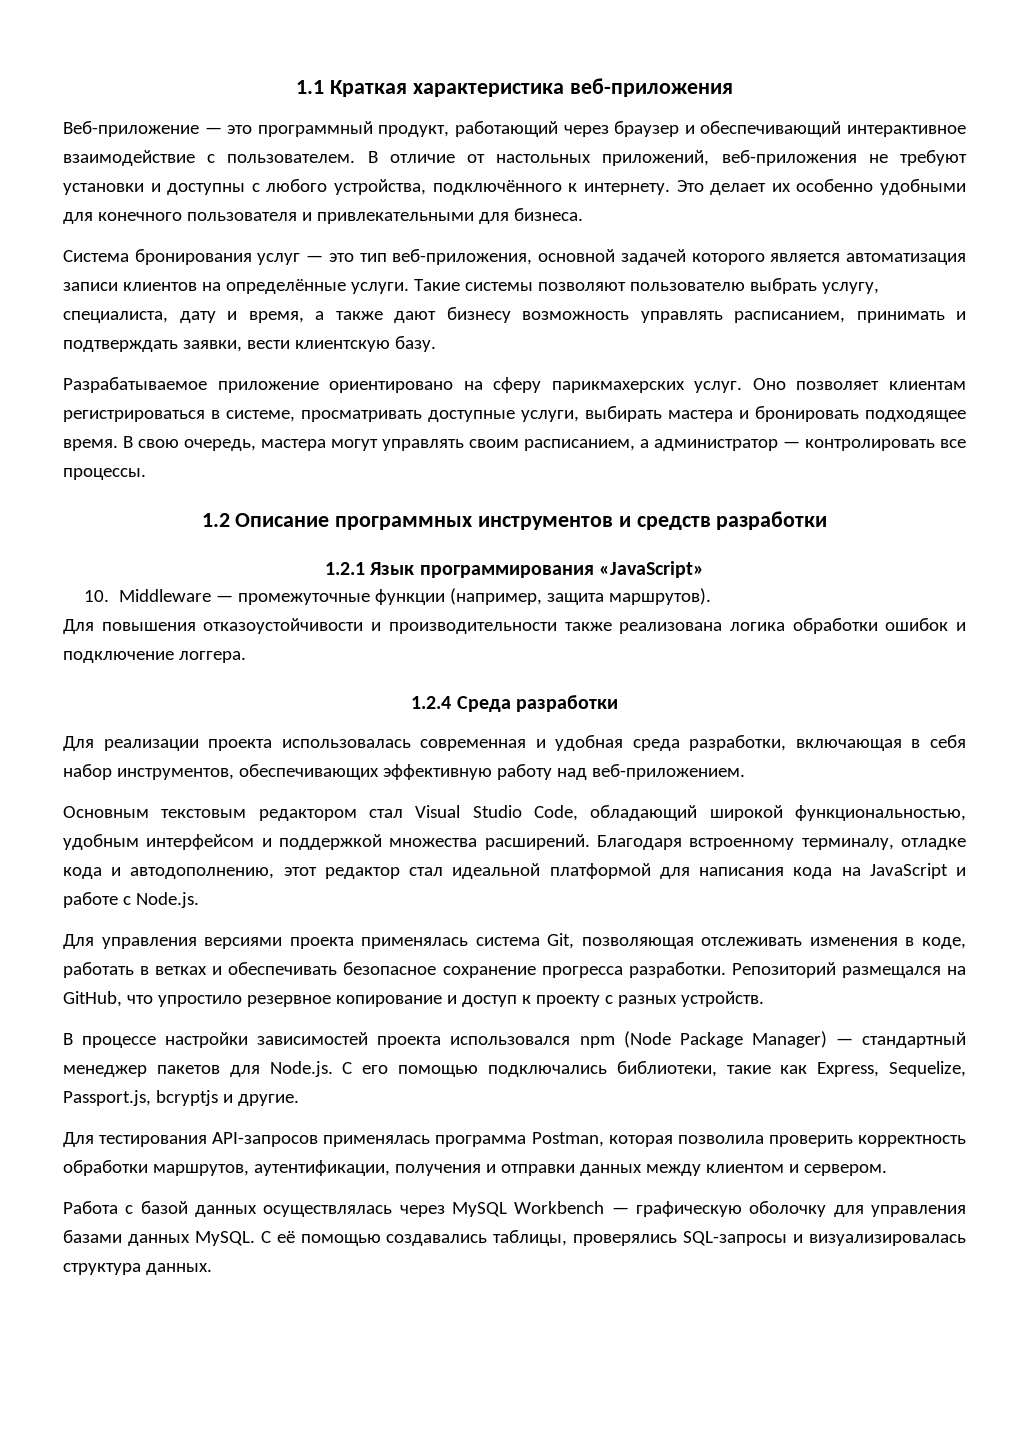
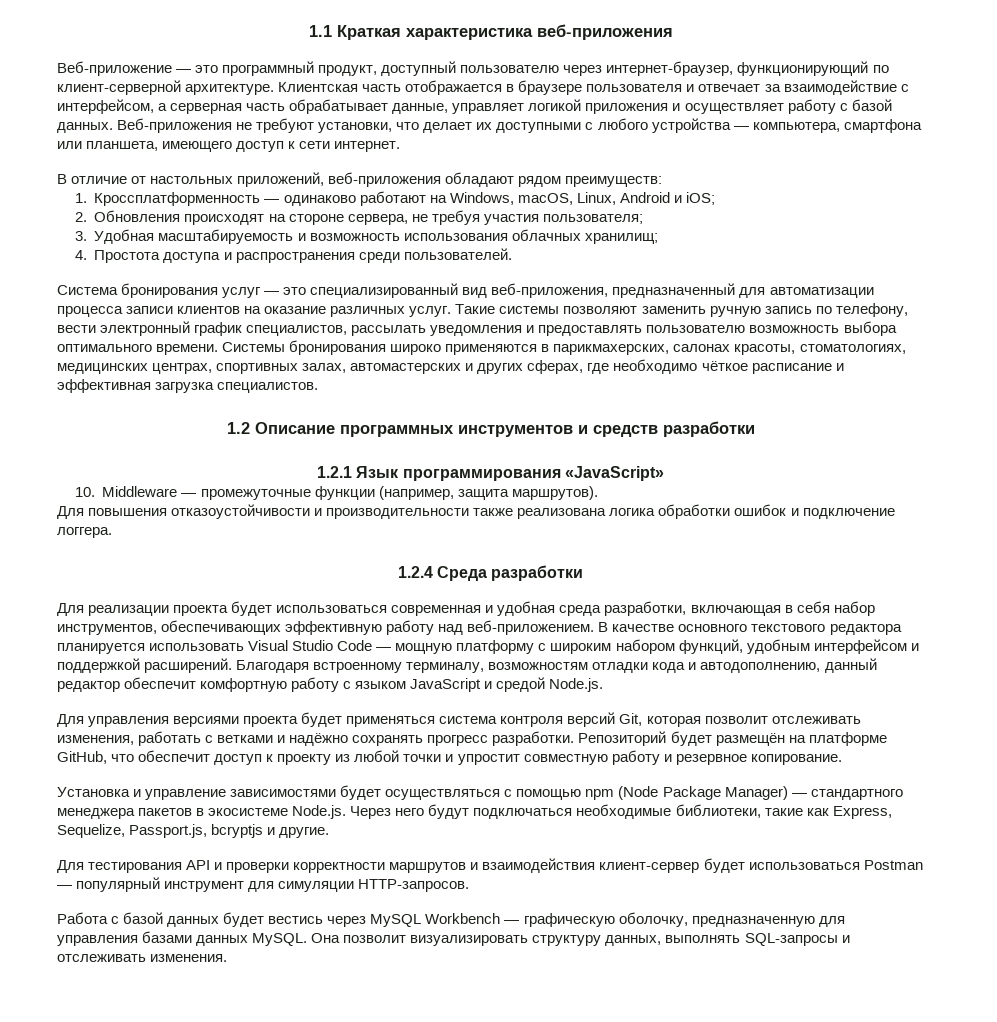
[455,121,967,137] [63,150,356,166] работающий через браузер и обеспечивающий интерактивное взаимодействие с пользователем. -> [381,61,889,76] [57,80,909,95] [57,99,892,114] [57,118,922,133] [57,141,401,152] доступный пользователю через интернет-браузер, функционирующий по клиент-серверной архитектуре. Клиентская часть отображается в браузере пользователя и отвечает за взаимодействие с интерфейсом, а серверная часть обрабатывает данные, управляет логикой приложения и осуществляет работу с базой данных. Веб-приложения не требуют установки, что делает их доступными с любого устройства — компьютера, смартфона или планшета, имеющего доступ к сети интернет. //
[868,150,968,166] [63,179,966,195] [63,208,583,224] не требуют установки и доступны с любого устройства, подключённого к интернету. Это делает их особенно удобными для конечного пользователя и привлекательными для бизнеса. -> [445,172,663,187] [74,191,715,206] [74,210,643,225] [74,229,658,244] [74,248,512,263] обладают рядом преимуществ: // 1. Кроссплатформенность — одинаково работают на Windows, macOS, Linux, Android и iOS; // 2. Обновления происходят на стороне сервера, не требуя участия пользователя; // 3. Удобная масштабируемость и возможность использования облачных хранилищ; // 4. Простота доступа и распространения среди пользователей.
[359,249,967,265] [63,278,879,294] [63,307,966,323] [63,336,436,352] [63,377,966,393] [63,406,966,422] [63,436,966,451] [63,468,146,480] тип веб-приложения, основной задачей которого является автоматизация записи клиентов на определённые услуги. Такие системы позволяют пользователю выбрать услугу, специалиста, дату и время, а также дают бизнесу возможность управлять расписанием, принимать и подтверждать заявки, вести клиентскую базу. // Разрабатываемое приложение ориентировано на сферу парикмахерских услуг. Оно позволяет клиентам регистрироваться в системе, просматривать доступные услуги, выбирать мастера и бронировать подходящее время. В свою очередь, мастера могут управлять своим расписанием, а администратор — контролировать все процессы. -> [310,283,874,298] [57,303,908,317] [57,321,897,336] [57,340,906,355] [57,359,844,374] [57,379,319,393] специализированный вид веб-приложения, предназначенный для автоматизации процесса записи клиентов на оказание различных услуг. Такие системы позволяют заменить ручную запись по телефону, вести электронный график специалистов, рассылать уведомления и предоставлять пользователю возможность выбора оптимального времени. Системы бронирования широко применяются в парикмахерских, салонах красоты, стоматологиях, медицинских центрах, спортивных залах, автомастерских и других сферах, где необходимо чёткое расписание и эффективная загрузка специалистов.
[281,739,411,748] использовалась -> [231,601,388,616] будет использоваться
[63,805,966,821] // Основным текстовым редактором стал Visual Studio Code, обладающий широкой функциональностью, -> [598,622,902,635] [57,639,743,654] В качестве основного текстового редактора планируется использовать Visual Studio Code — мощную платформу с широким набором функций,
[389,838,478,847] множества -> (140, 665) none
[901,838,966,850] отладке -> [488,662,649,673] возможностям отладки
[283,863,967,879] [63,892,131,908] этот редактор стал идеальной платформой для написания кода на JavaScript и работе с -> [824,658,877,673] [57,677,546,692] данный редактор обеспечит комфортную работу с языком JavaScript и средой
[361,933,966,949] [63,962,966,978] [63,991,764,1007] [63,1032,571,1048] применялась система Git, позволяющая отслеживать изменения в коде, работать в ветках и обеспечивать безопасное сохранение прогресса разработки. Репозиторий размещался на GitHub, что упростило резервное копирование и доступ к проекту с разных устройств. // В процессе настройки зависимостей проекта использовался -> [301,712,861,727] [57,731,887,746] [57,750,842,765] [57,785,582,800] будет применяться система контроля версий Git, которая позволит отслеживать изменения, работать с ветками и надёжно сохранять прогресс разработки. Репозиторий будет размещён на платформе GitHub, что обеспечит доступ к проекту из любой точки и упростит совместную работу и резервное копирование. // Установка и управление зависимостями будет осуществляться с помощью
[862,1032,967,1048] [63,1061,607,1077] стандартный менеджер пакетов для Node.js. С его помощью подключались -> [810,789,903,800] [57,804,672,819] стандартного менеджера пакетов в экосистеме Node.js. Через него будут подключаться необходимые
[212,1132,966,1147] [63,1160,887,1176] API-запросов применялась программа Postman, которая позволила проверить корректность обработки маршрутов, аутентификации, получения и отправки данных между клиентом и сервером. -> [186,858,923,873] [57,877,470,892] API и проверки корректности маршрутов и взаимодействия клиент-сервер будет использоваться Postman — популярный инструмент для симуляции HTTP-запросов.
[263,1205,393,1217] осуществлялась -> [223,912,324,927] будет вестись
[749,1201,827,1217] оболочку -> [618,912,815,927] оболочку, предназначенную
[260,1230,966,1246] [63,1263,212,1275] С её помощью создавались таблицы, проверялись SQL-запросы и визуализировалась структура данных. -> [311,933,850,946] [57,954,228,962] Она позволит визуализировать структуру данных, выполнять SQL-запросы и отслеживать изменения.

